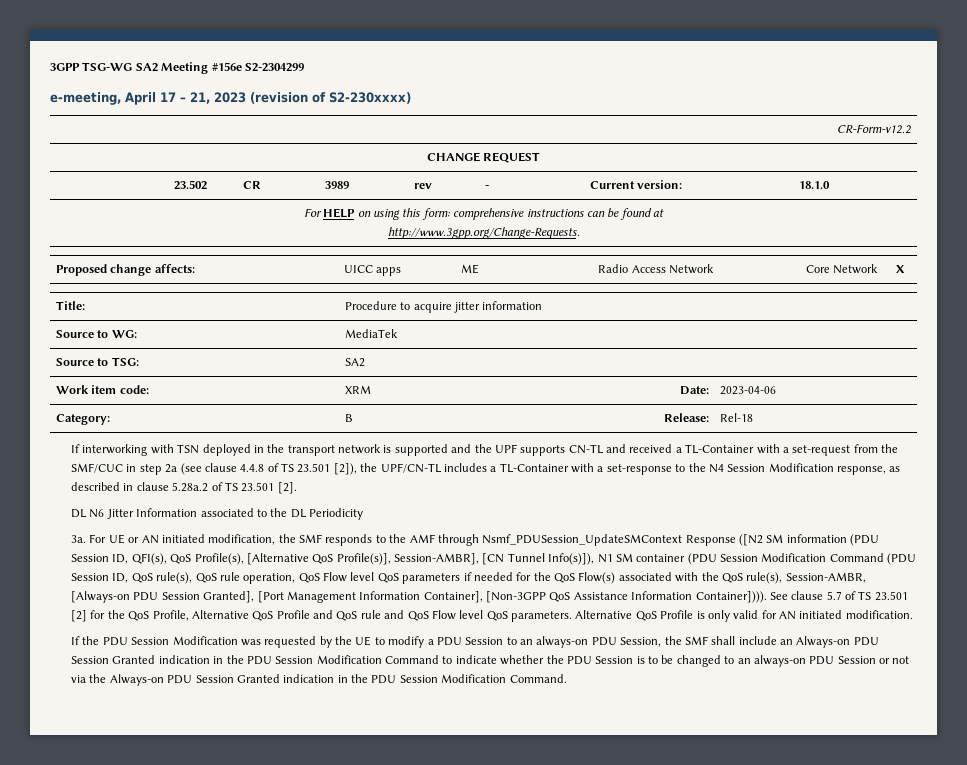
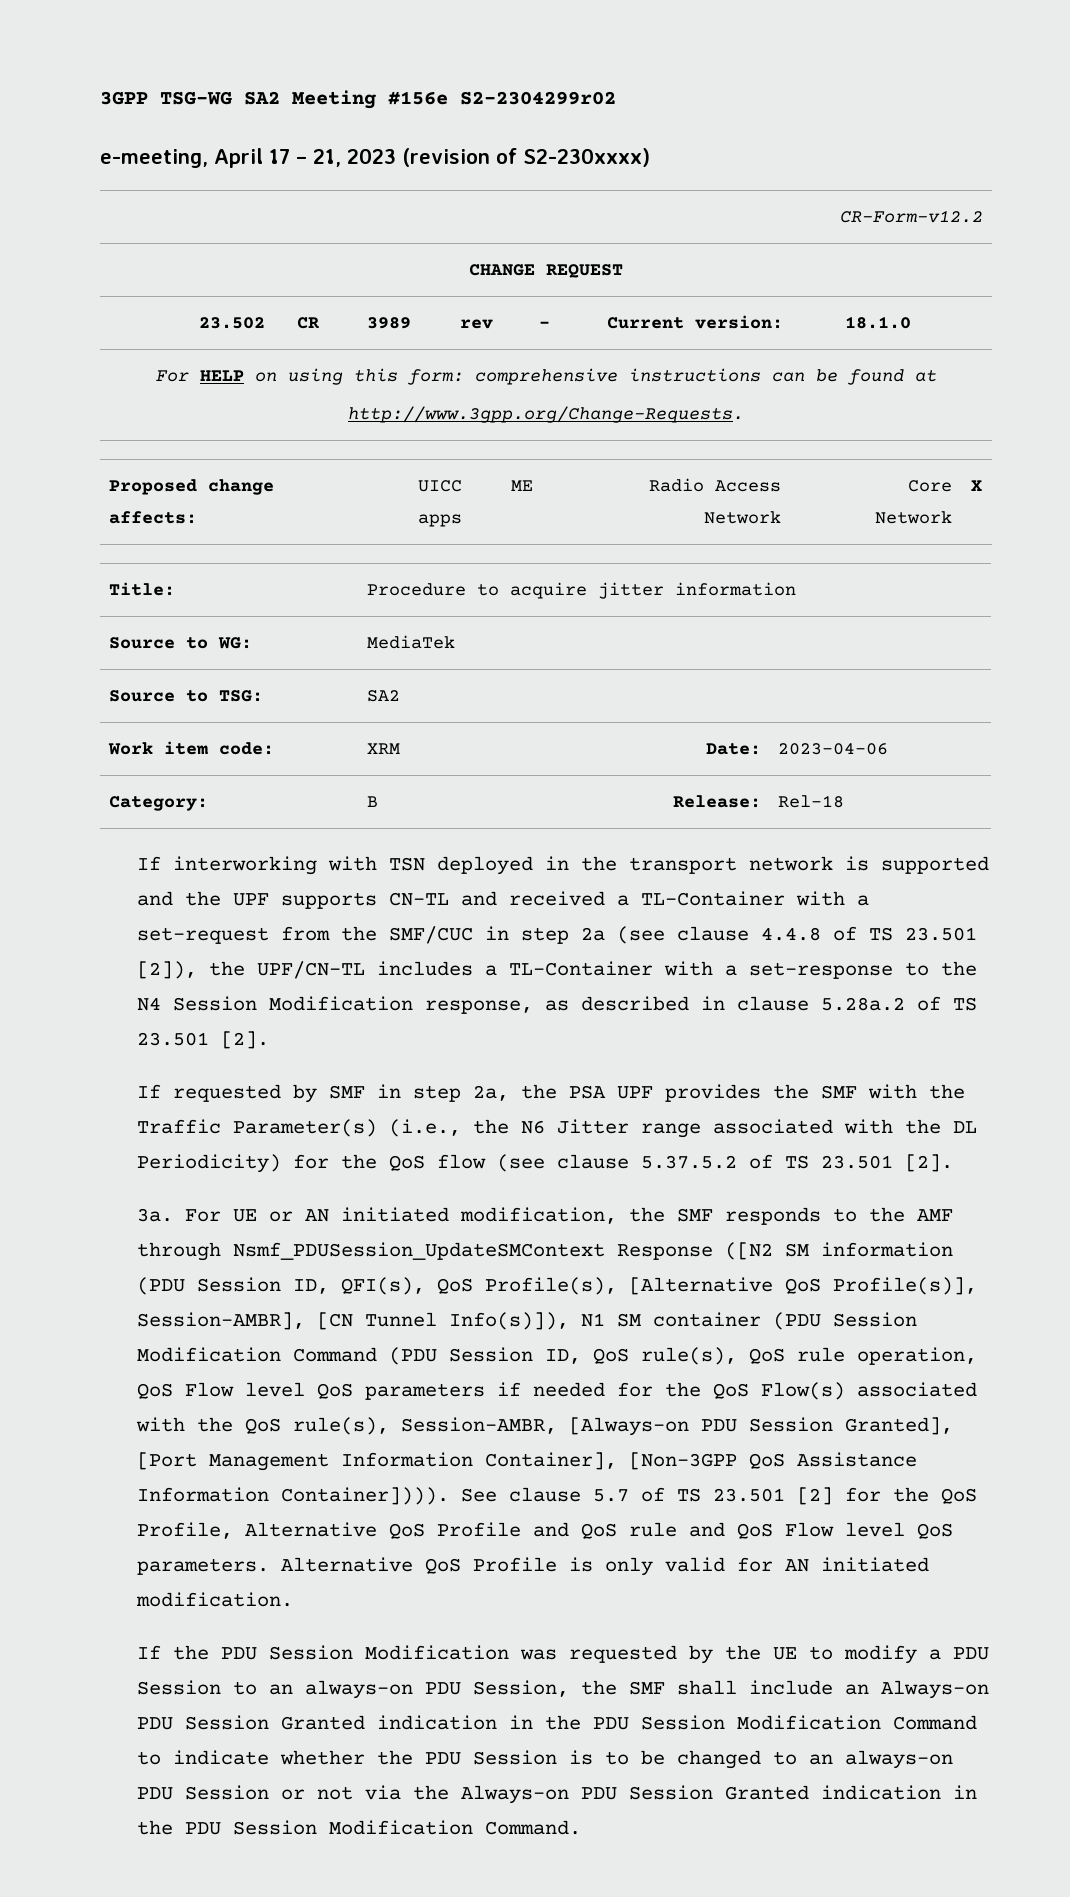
[244,63,304,72] S2-2304299 -> [460,91,616,105] S2-2304299r02
[71,508,364,520] DL N6 Jitter Information associated to the DL Periodicity -> [137,1084,966,1103] [137,1119,978,1138] [137,1154,954,1173] If requested by SMF in step 2a, the PSA UPF provides the SMF with the Traffic Parameter(s) (i.e., the N6 Jitter range associated with the DL Periodicity) for the QoS flow (see clause 5.37.5.2 of TS 23.501 [2].

